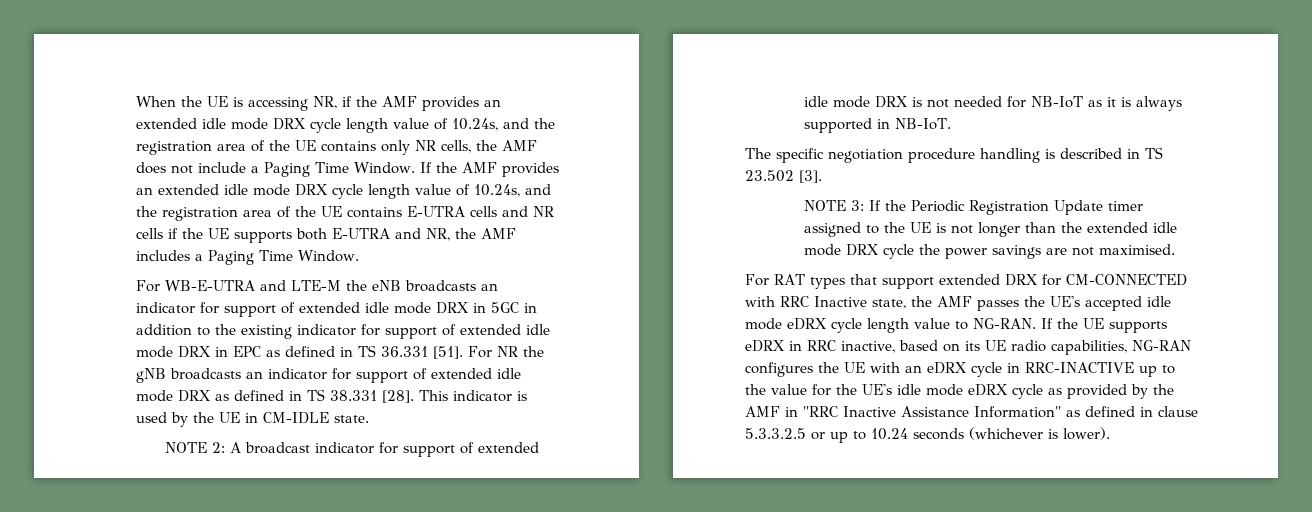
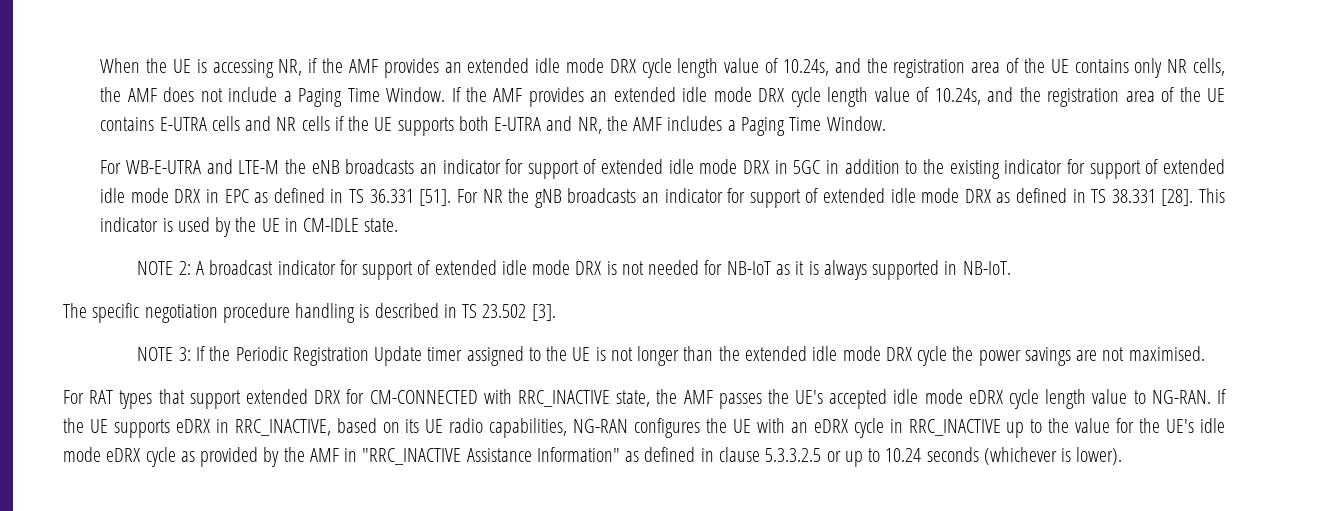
[780,296,867,307] RRC Inactive -> [517,390,610,407] RRC_INACTIVE
[807,340,895,353] RRC inactive, -> [234,419,331,436] RRC_INACTIVE,
[1025,362,1134,373] RRC-INACTIVE -> [908,419,1001,436] RRC_INACTIVE
[803,406,896,417] "RRC Inactive -> [362,448,462,465] "RRC_INACTIVE

